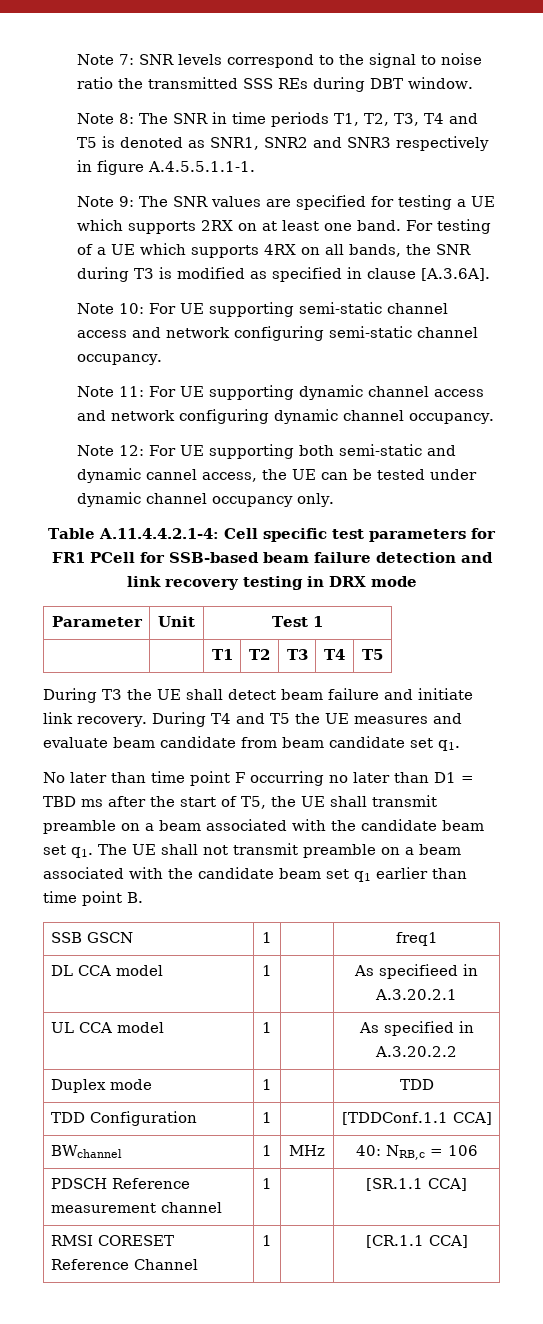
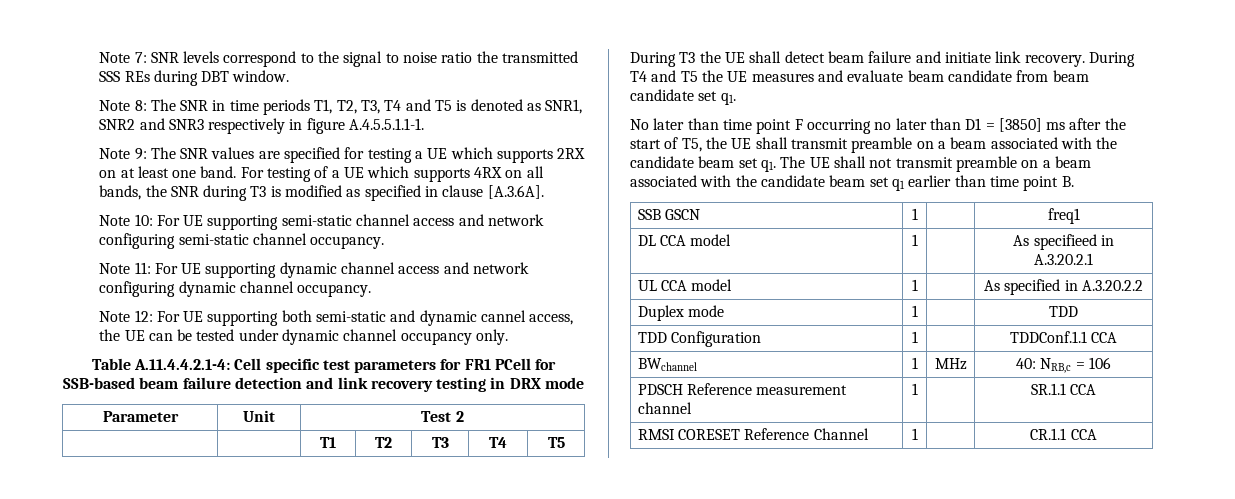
[312,616,323,627] 1 -> [455,411,464,422] 2
[43,796,76,807] TBD -> [998,118,1042,132] [3850]
[341,1112,492,1125] [TDDConf.1.1 CCA] -> [1009,331,1118,343] TDDConf.1.1 CCA
[366,1178,467,1191] [SR.1.1 CCA] -> [1030,383,1097,395] SR.1.1 CCA
[365,1235,468,1248] [CR.1.1 CCA] -> [1030,428,1097,440] CR.1.1 CCA

